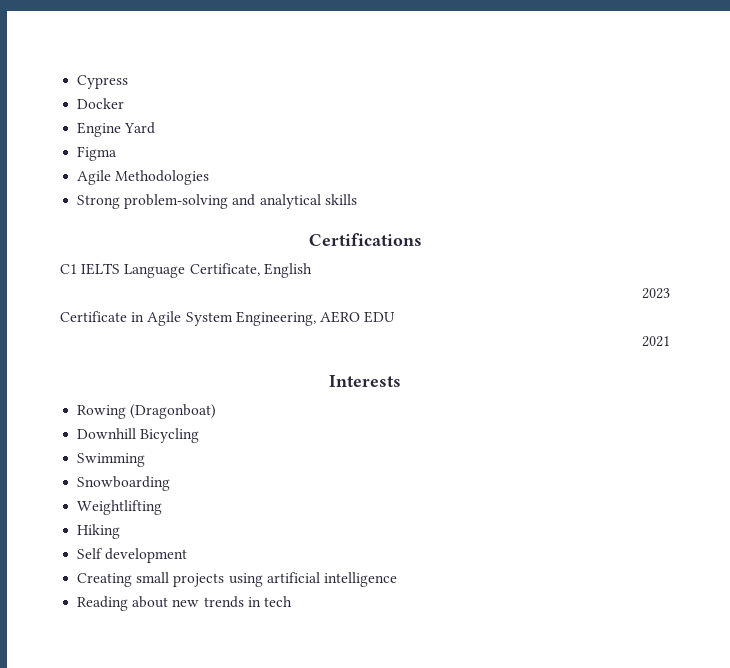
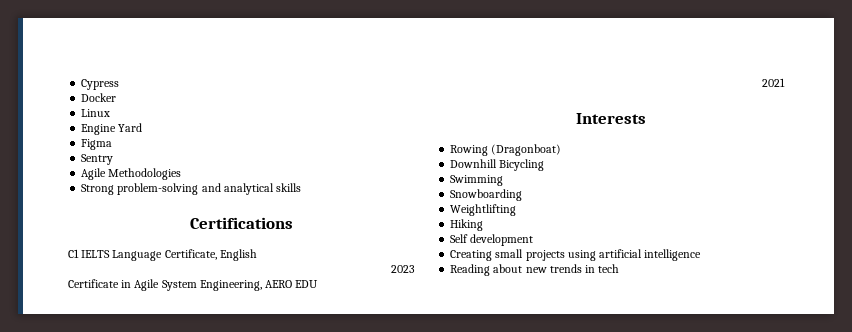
(125, 103) none -> [81,109,111,117] // Linux
(118, 153) none -> [81,154,114,165] // Sentry

